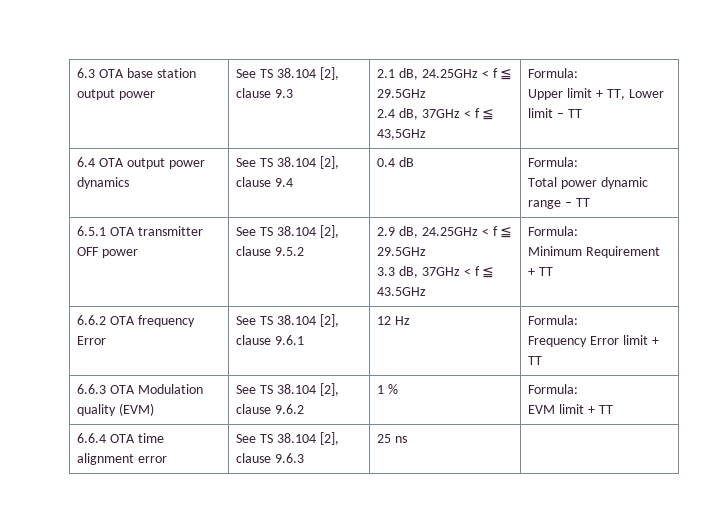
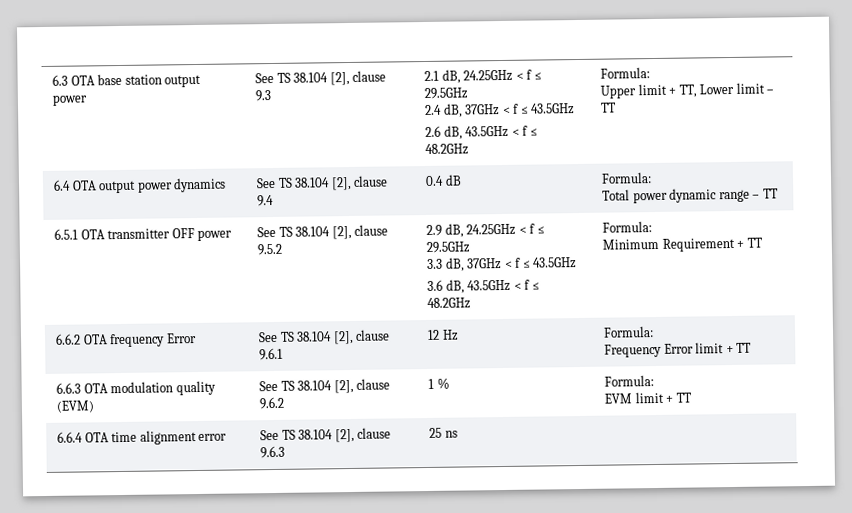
[500,69,513,80] ≦ -> [533,72,542,80] ≤
[482,109,495,120] [377,129,427,140] ≦ 43,5GHz -> [520,103,576,115] [425,125,538,140] [425,143,470,155] ≤ 43.5GHz // 2.6 dB, 43.5GHz < f ≤ 48.2GHz
[500,227,513,238] ≦ -> [536,226,545,234] ≤
[482,267,495,278] [377,287,427,296] ≦ 43.5GHz -> [522,257,578,269] [427,279,540,294] [427,297,472,309] ≤ 43.5GHz // 3.6 dB, 43.5GHz < f ≤ 48.2GHz
[137,384,203,394] Modulation -> [110,381,174,394] modulation

